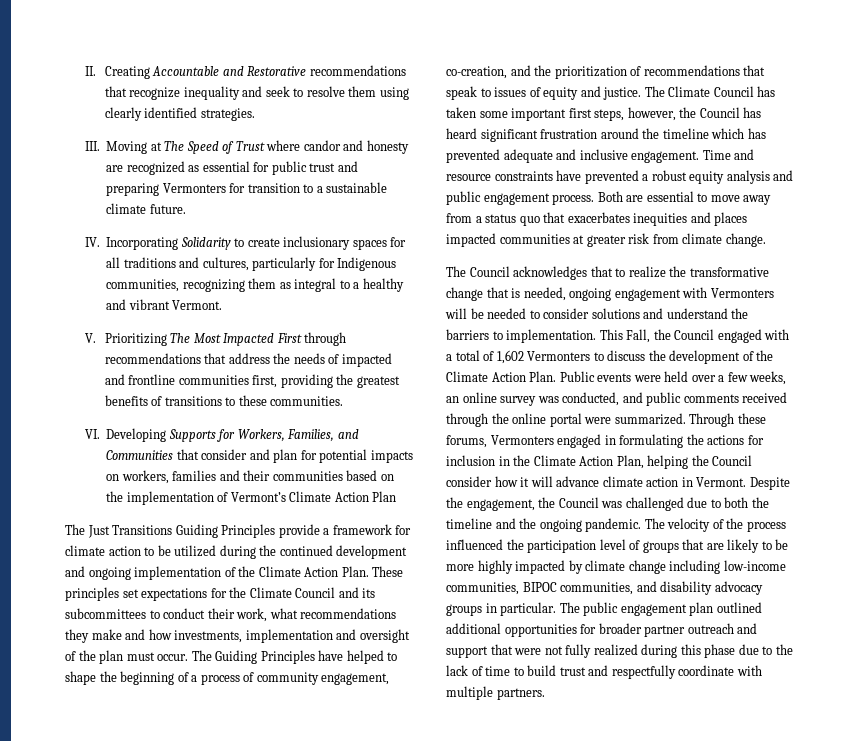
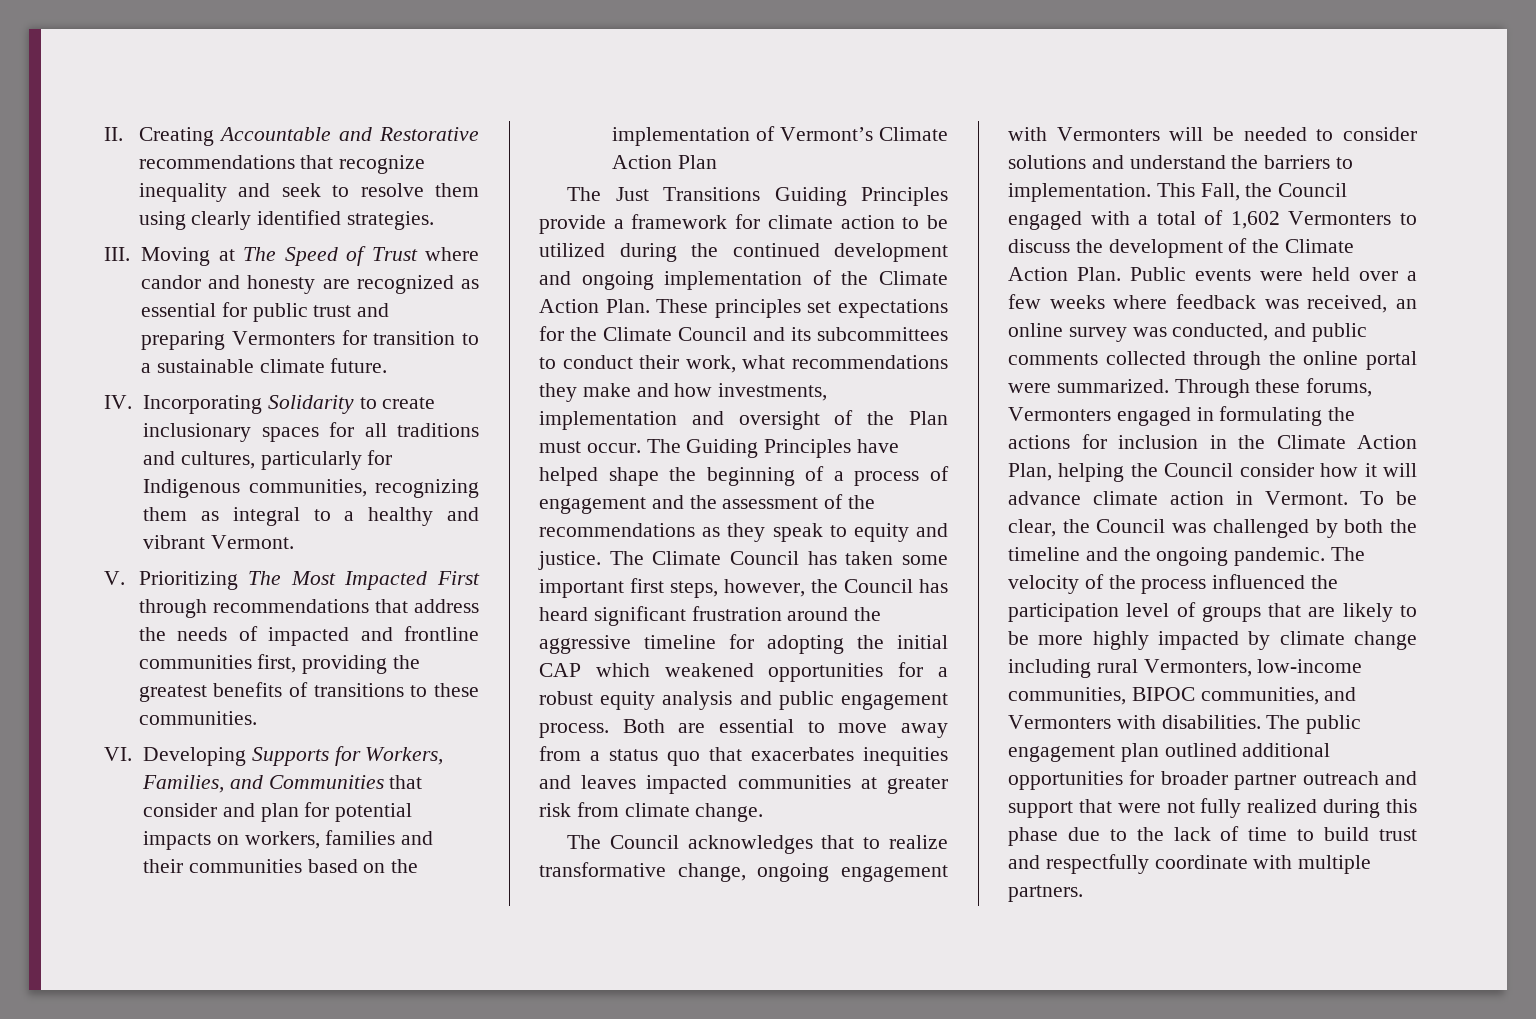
[99,650,124,664] plan -> [909,411,948,425] Plan
[387,652,398,661] to -> (598, 476) none
[256,672,390,685] [446,65,766,79] [446,86,541,100] community engagement, co-creation, and the prioritization of recommendations that speak to issues of -> [539,494,876,514] [539,523,847,542] engagement and the assessment of the recommendations as they speak to
[662,128,766,139] [446,149,755,163] [446,170,639,184] timeline which has prevented adequate and inclusive engagement. Time and resource constraints have prevented -> [539,634,948,654] [539,662,924,682] aggressive timeline for adopting the initial CAP which weakened opportunities for
[714,212,748,226] places -> [581,775,637,789] leaves
[669,266,769,277] [446,287,566,301] the transformative change that is needed, -> [539,862,746,882] transformative change,
[749,371,787,385] weeks, -> [1049,294,1388,313] weeks where feedback was received,
[742,392,788,403] received -> [1105,351,1186,365] collected
[749,477,790,490] [446,497,535,511] Despite the engagement, -> [1360,491,1417,505] [1008,519,1056,537] To be clear,
[687,497,721,508] due to -> [1315,519,1338,538] by
(721, 567) none -> [1096,659,1252,677] rural Vermonters,
[660,581,763,595] [446,602,557,616] disability advocacy groups in particular. -> [1008,715,1261,729] Vermonters with disabilities.

